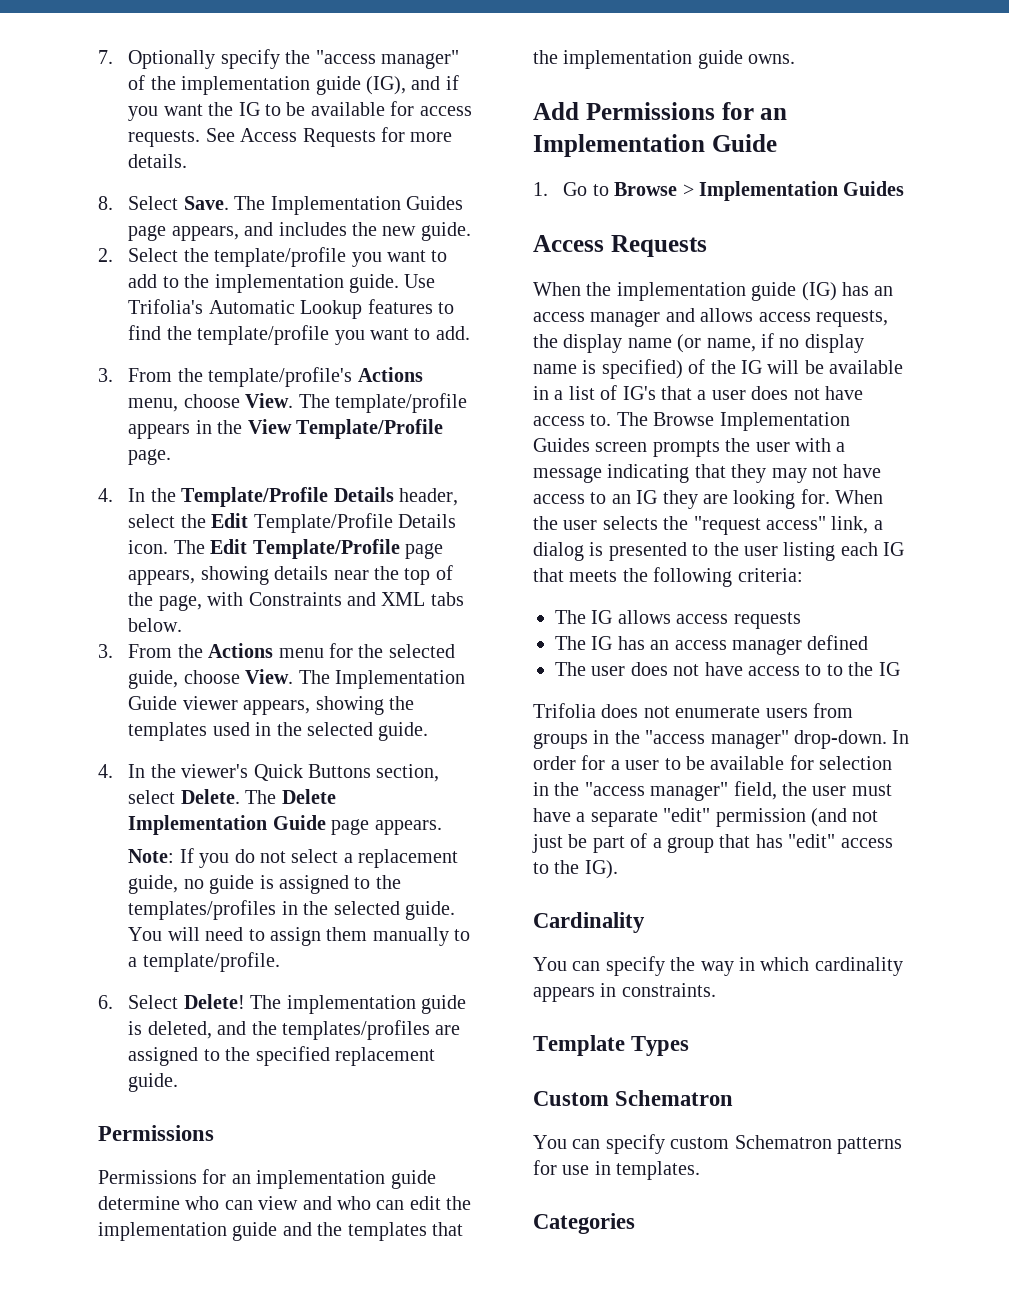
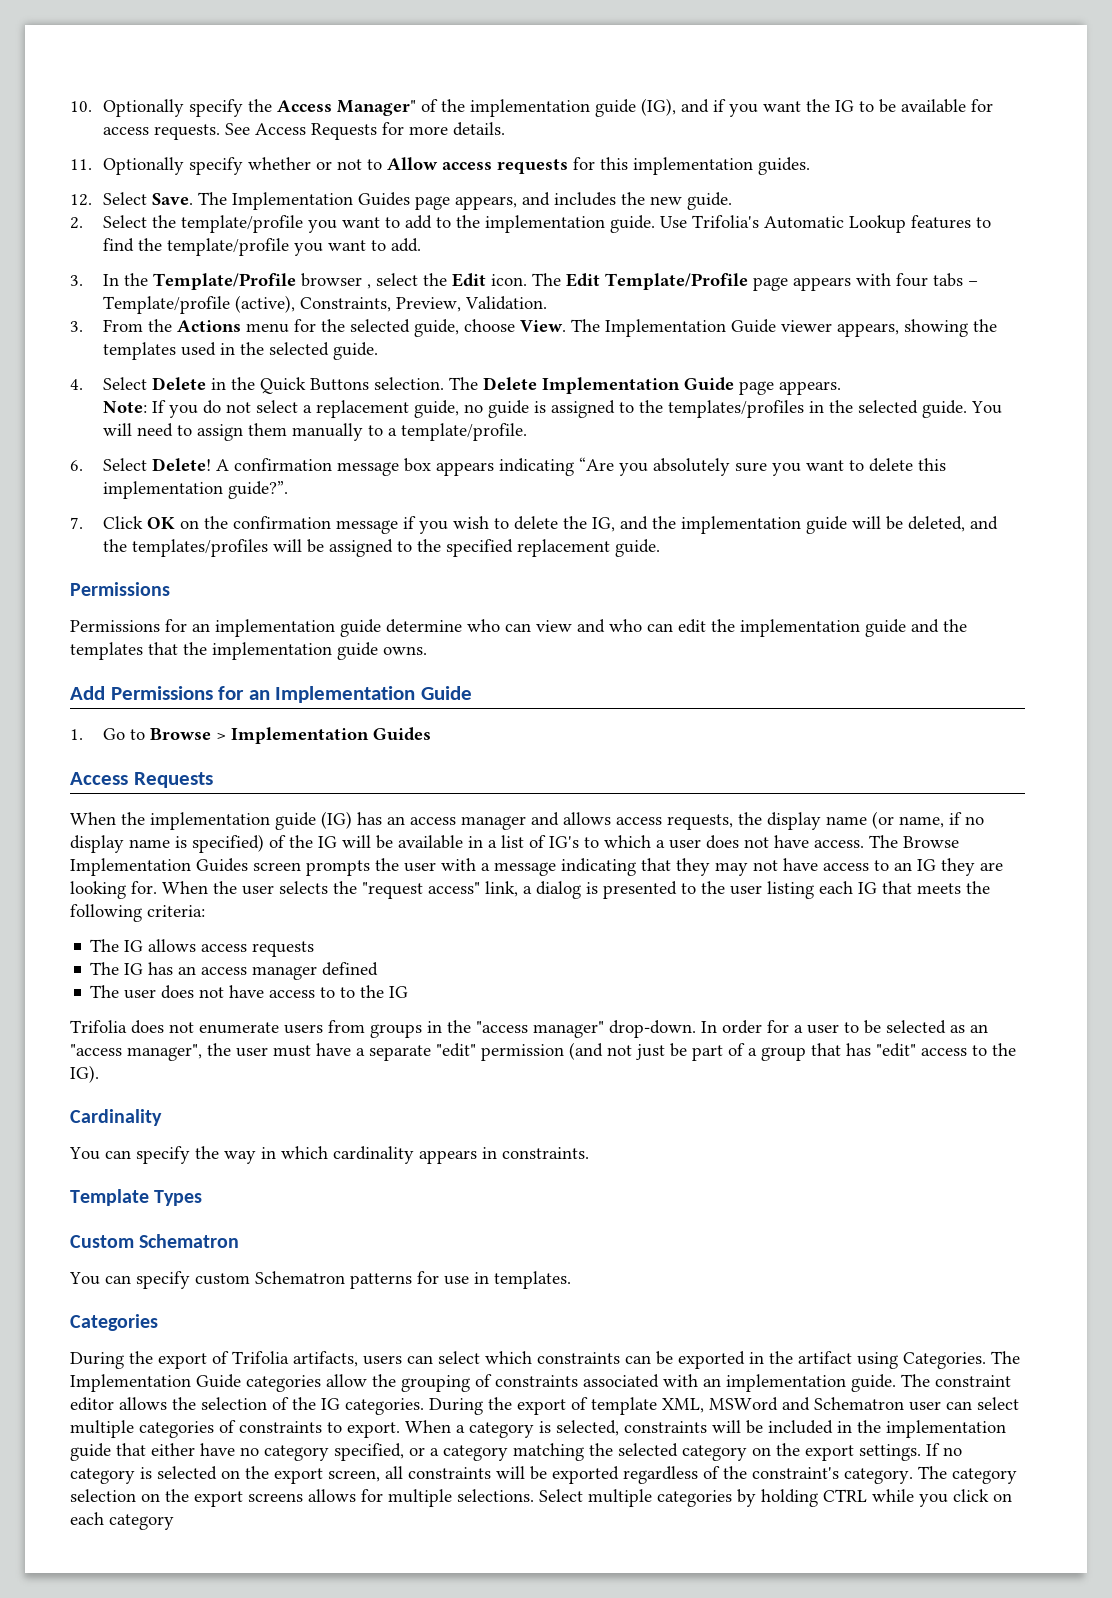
[98,50,113,64] 7. -> [70,101,92,112] 10.
[315,50,460,69] "access manager" -> [277,100,417,116] Access Manager"
[98,196,113,210] 8. -> [70,157,811,175] [70,194,92,206] 11. Optionally specify whether or not to Allow access requests for this implementation guides. // 12.
[128,367,423,387] [128,393,468,413] [128,419,444,439] [128,449,172,465] [98,488,113,502] From the template/profile's Actions menu, choose View. The template/profile appears in the View Template/Profile page. // 4. -> (83, 280) none
[333,487,459,506] Details header, -> [301,273,372,289] browser ,
[253,513,457,533] Template/Profile Details -> (487, 280) none
[128,565,453,585] [128,592,464,611] [128,618,183,632] appears, showing details near the top of the page, with Constraints and XML tabs below. -> [793,273,979,291] [103,295,548,314] appears with four tabs – Template/profile (active), Constraints, Preview, Validation.
[128,764,440,782] [128,789,240,804] In the viewer's Quick Buttons section, select Delete. -> [103,377,445,394] Select Delete in the Quick Buttons selection.
[250,995,467,1014] [128,1021,143,1035] The implementation guide is -> [216,457,947,476] [103,481,289,499] [70,516,904,534] A confirmation message box appears indicating “Are you absolutely sure you want to delete this implementation guide?”. // 7. Click OK on the confirmation message if you wish to delete the IG, and the implementation guide will be
[435,1025,461,1035] are -> [273,539,325,553] will be
[661,386,692,400] that -> [584,835,651,848] to which
[533,414,612,426] access to. -> [814,840,864,848] access.
[710,755,893,770] [533,781,777,801] available for selection in the "access manager" field, -> [886,1020,988,1034] [70,1044,202,1061] selected as an "access manager",
(635, 1223) none -> [70,1351,1020,1369] [70,1374,1011,1392] [70,1397,1019,1415] [70,1420,1006,1438] [70,1443,962,1461] [70,1466,1017,1484] [70,1489,1012,1507] [70,1512,174,1530] // During the export of Trifolia artifacts, users can select which constraints can be exported in the artifact using Categories. The Implementation Guide categories allow the grouping of constraints associated with an implementation guide. The constraint editor allows the selection of the IG categories. During the export of template XML, MSWord and Schematron user can select multiple categories of constraints to export. When a category is selected, constraints will be included in the implementation guide that either have no category specified, or a category matching the selected category on the export settings. If no category is selected on the export screen, all constraints will be exported regardless of the constraint's category. The category selection on the export screens allows for multiple selections. Select multiple categories by holding CTRL while you click on each category

